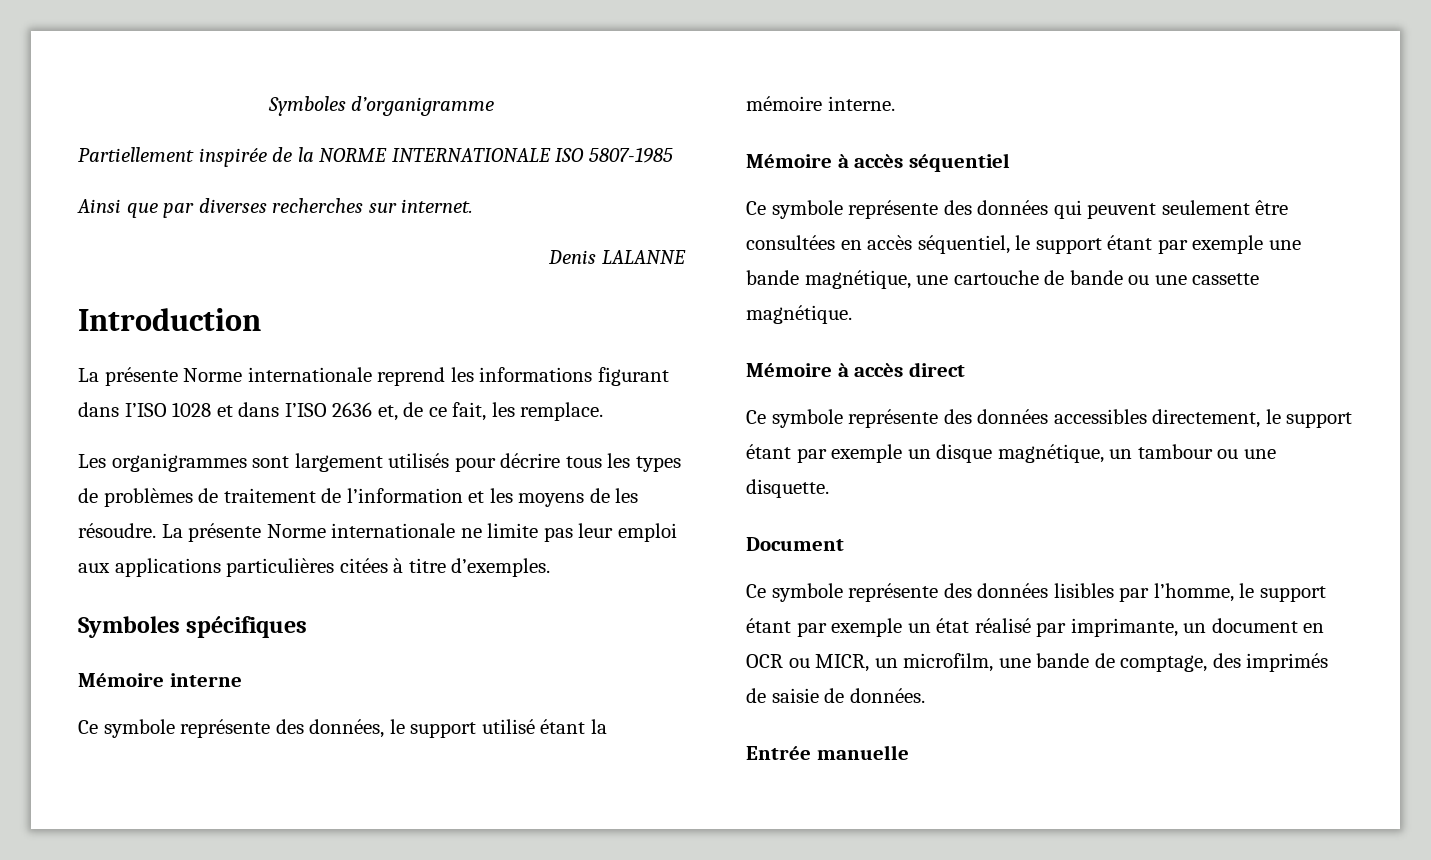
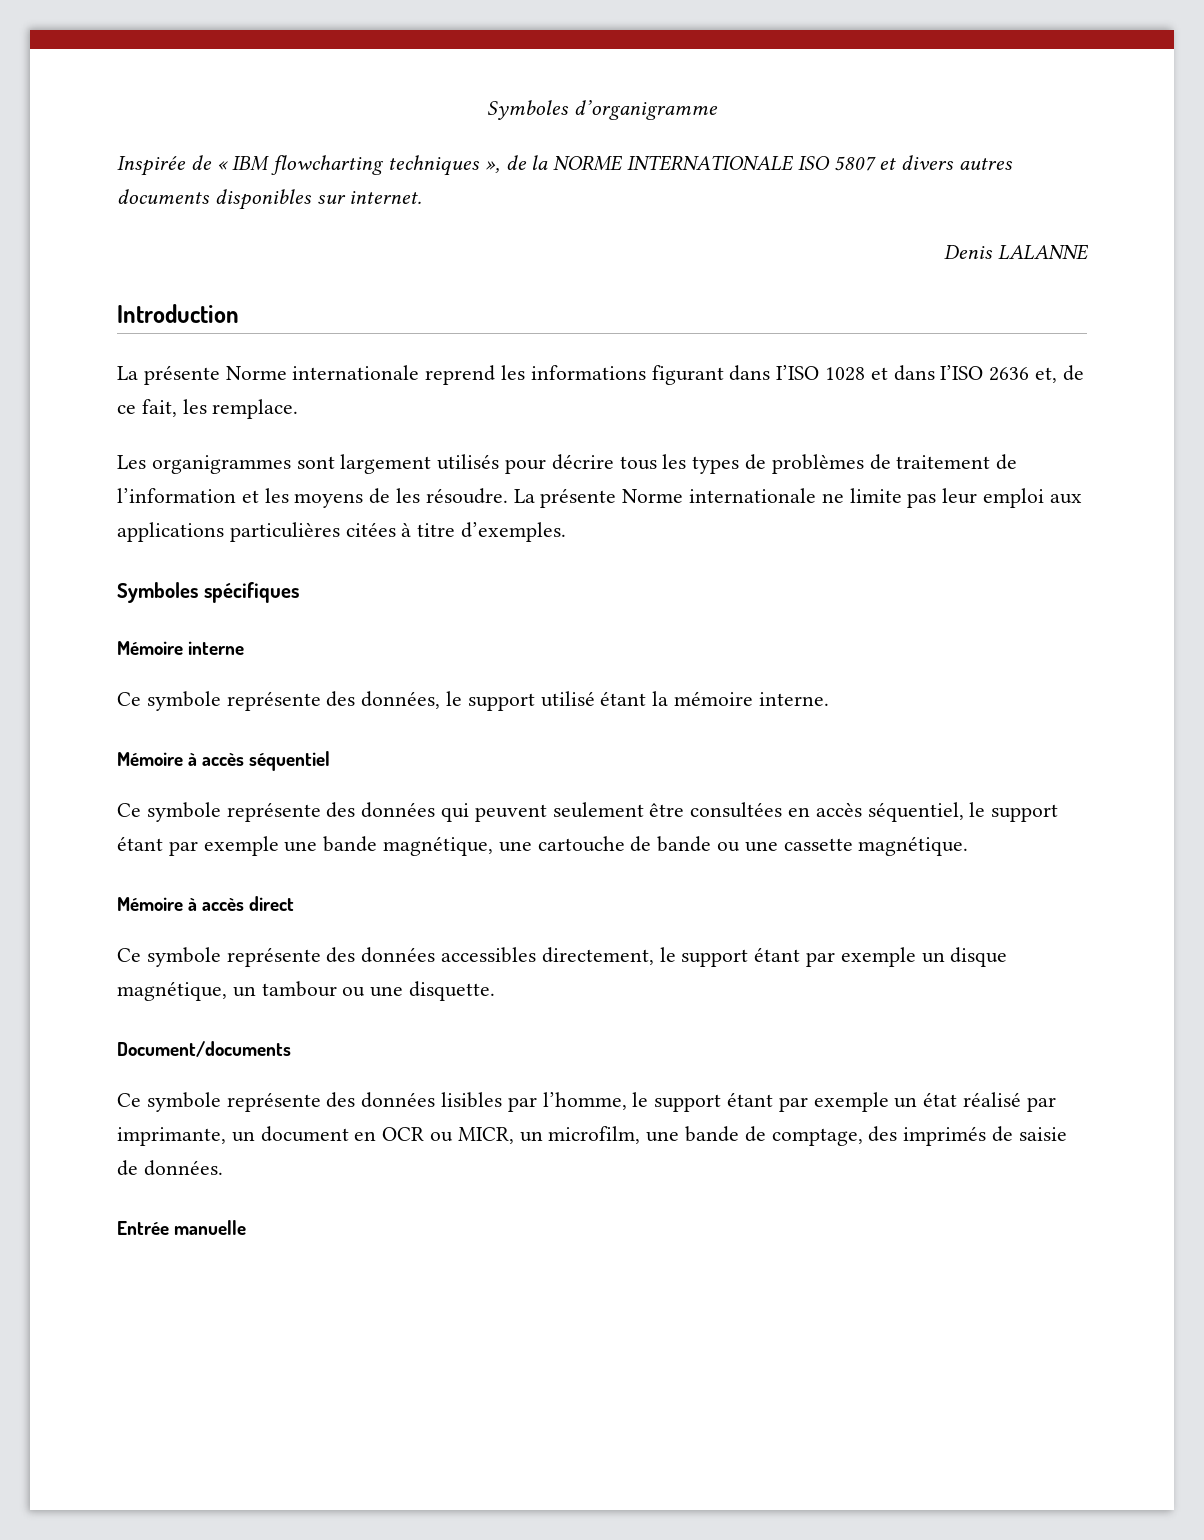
[78,147,267,167] Partiellement inspirée -> [117,155,500,176] Inspirée de « IBM flowcharting techniques »,
[588,147,673,163] [77,198,364,218] 5807-1985 // Ainsi que par diverses recherches -> [833,155,1014,171] [117,189,312,210] 5807 et divers autres documents disponibles
[746,537,844,551] Document -> [117,1041,291,1057] Document/documents

